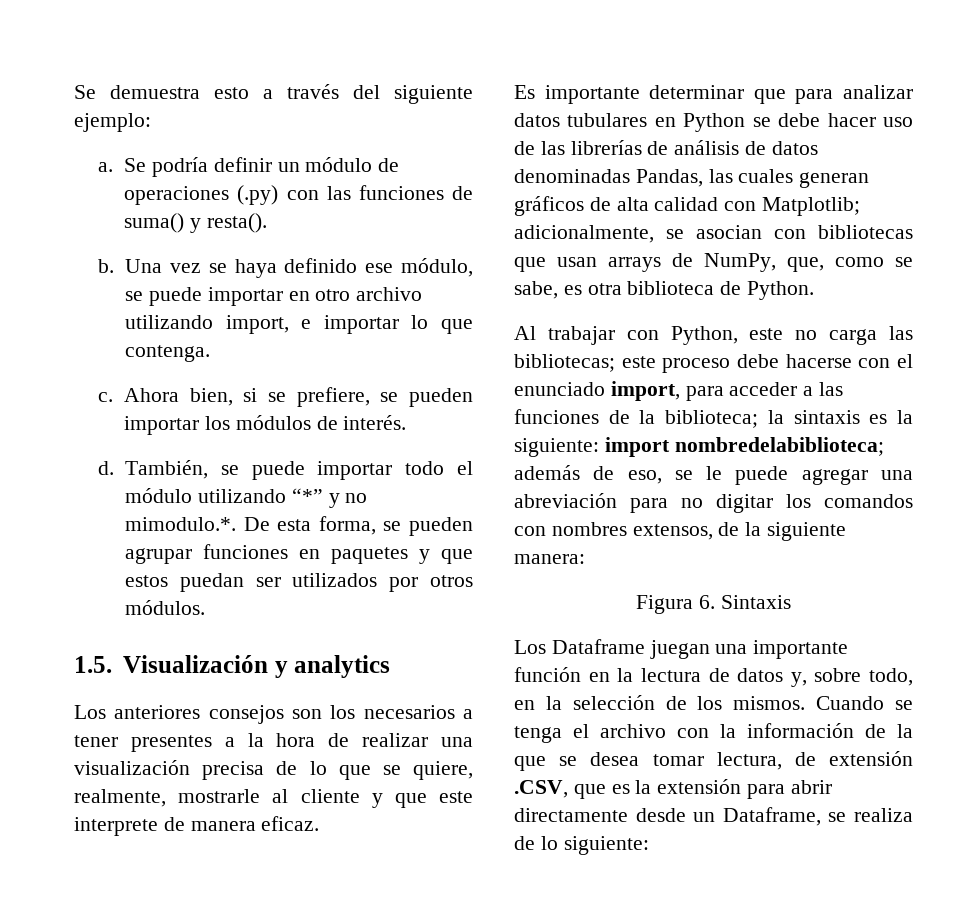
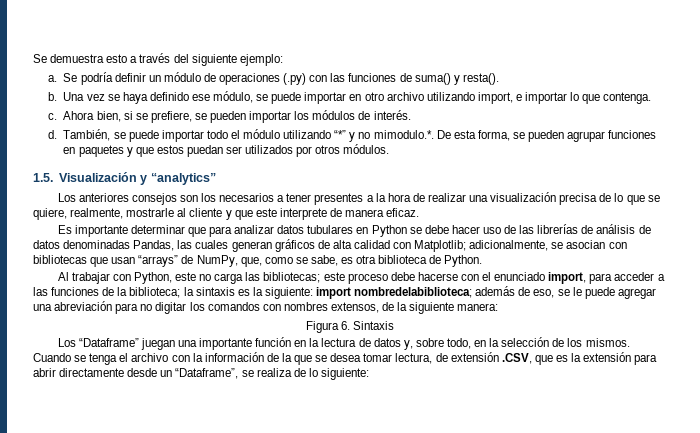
[294,655,391,678] analytics -> [150,173,216,185] “analytics”
[608,257,661,272] arrays -> [138,255,179,267] “arrays”
[551,639,645,654] Dataframe -> [78,338,139,347] “Dataframe”
[722,807,821,826] Dataframe, -> [175,368,239,379] “Dataframe”,

